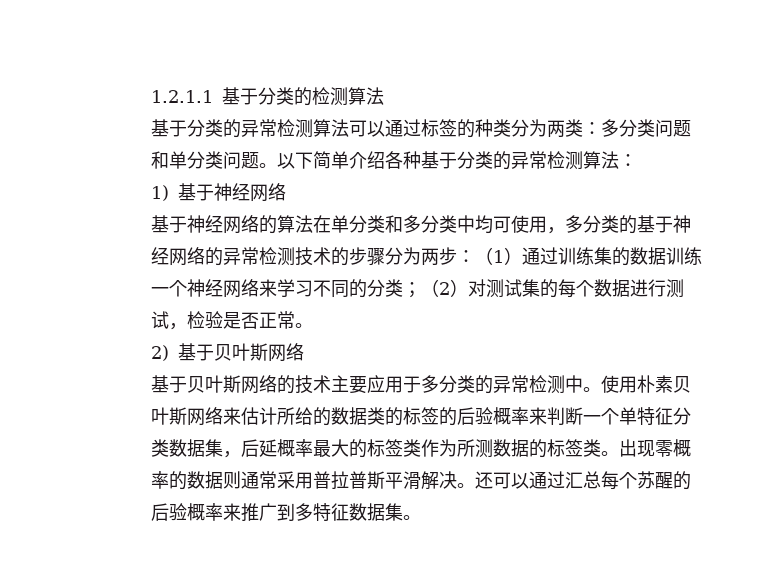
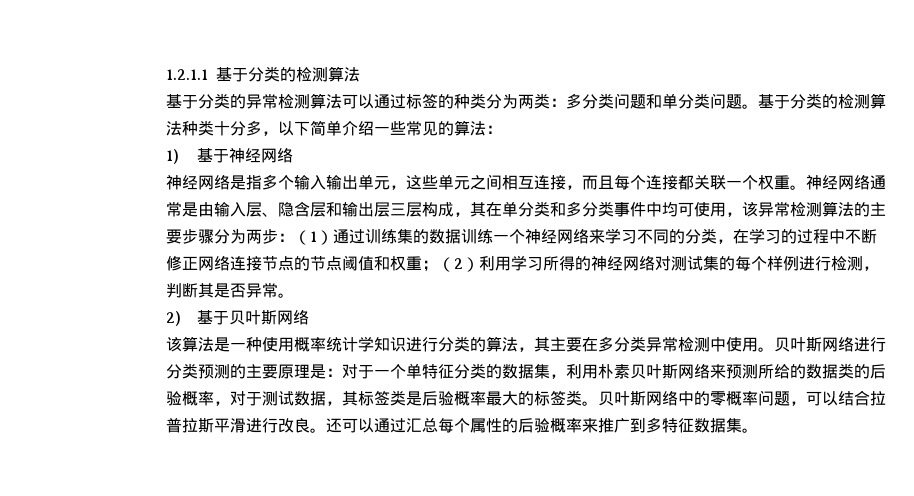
[276,151,583,170] 以下简单介绍各种基于分类的异常检测 -> [757,93,886,109] [165,120,454,136] 基于分类的检测算法种类十分多，以下简单介绍一些常见的
[150,215,313,234] 基于神经网络的算法 -> [165,174,886,190] [165,202,486,217] 神经网络是指多个输入输出单元，这些单元之间相互连接，而且每个连接都关联一个权重。神经网络通常是由输入层、隐含层和输出层三层构成，其
(457, 224) none -> [613,202,646,217] 事件
[564,215,691,234] [150,247,349,266] 多分类的基于神经网络的异常检测技术的 -> [741,201,886,217] [165,229,182,244] 该异常检测算法的主要
[402,279,684,298] [150,311,277,330] ；（2）对测试集的每个数据进行测试，检验是否正 -> [716,228,877,244] [165,255,879,272] [165,283,262,298] ，在学习的过程中不断修正网络连接节点的节点阈值和权重；（2）利用学习所得的神经网络对测试集的每个样例进行检测，判断其是否异
[150,375,619,394] 基于贝叶斯网络的技术主要应用于多分类的异常检测中。使 -> [165,336,886,352] [165,363,582,379] 该算法是一种使用概率统计学知识进行分类的算法，其主要在多分类异常检测中使用。贝叶斯网络进行分类预测的主要原理是：对于一个单特征分类的数据集，利
[240,407,277,425] 估计 -> [725,364,758,379] 预测
[402,407,691,426] [150,439,691,458] [150,471,457,490] 标签的后验概率来判断一个单特征分类数据集，后延概率最大的标签类作为所测数据的标签类。出现零概率的数据则通常采用普拉普斯平滑解决 -> [869,364,886,379] [165,390,886,406] [165,418,310,433] 后验概率，对于测试数据，其标签类是后验概率最大的标签类。贝叶斯网络中的零概率问题，可以结合拉普拉斯平滑进行改良
[636,471,673,489] 苏醒 -> [469,418,502,433] 属性

